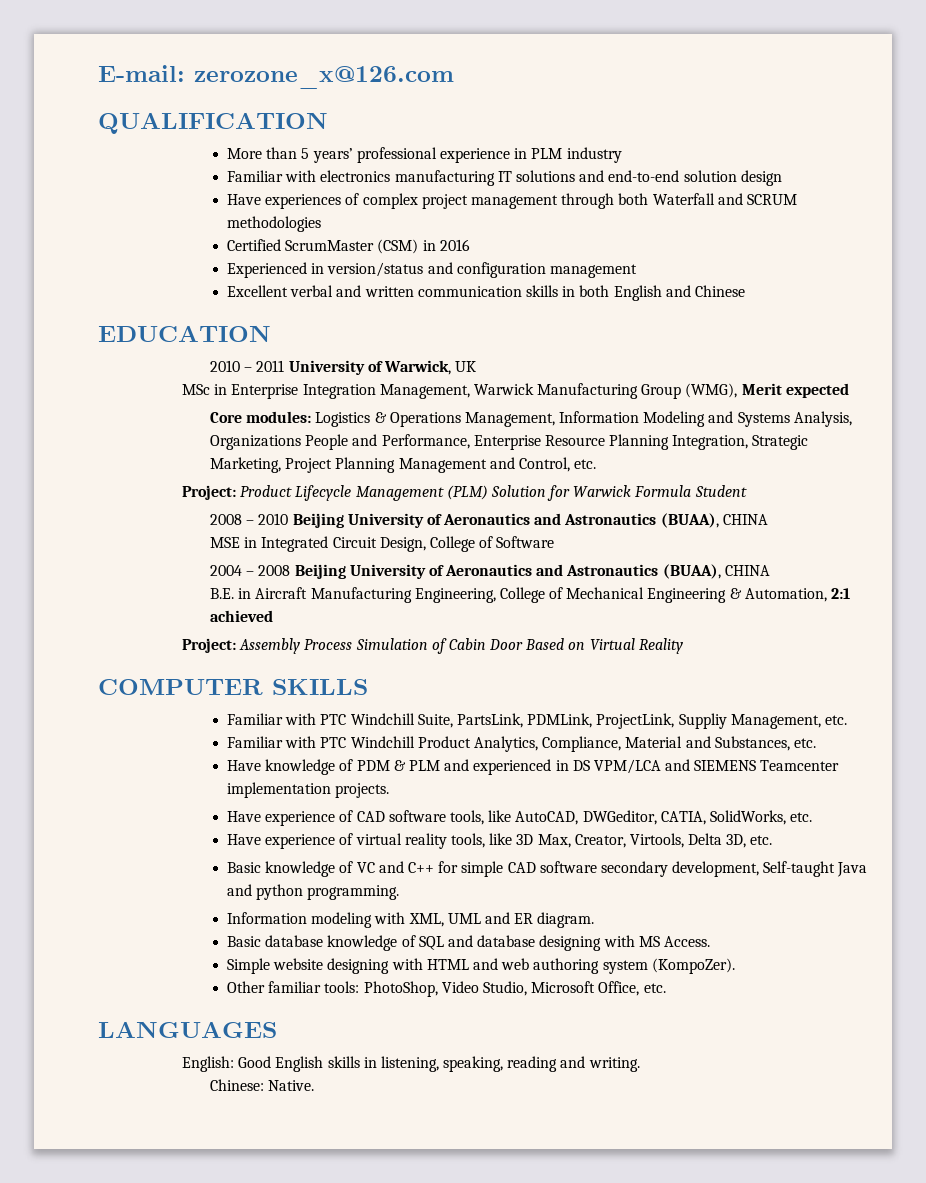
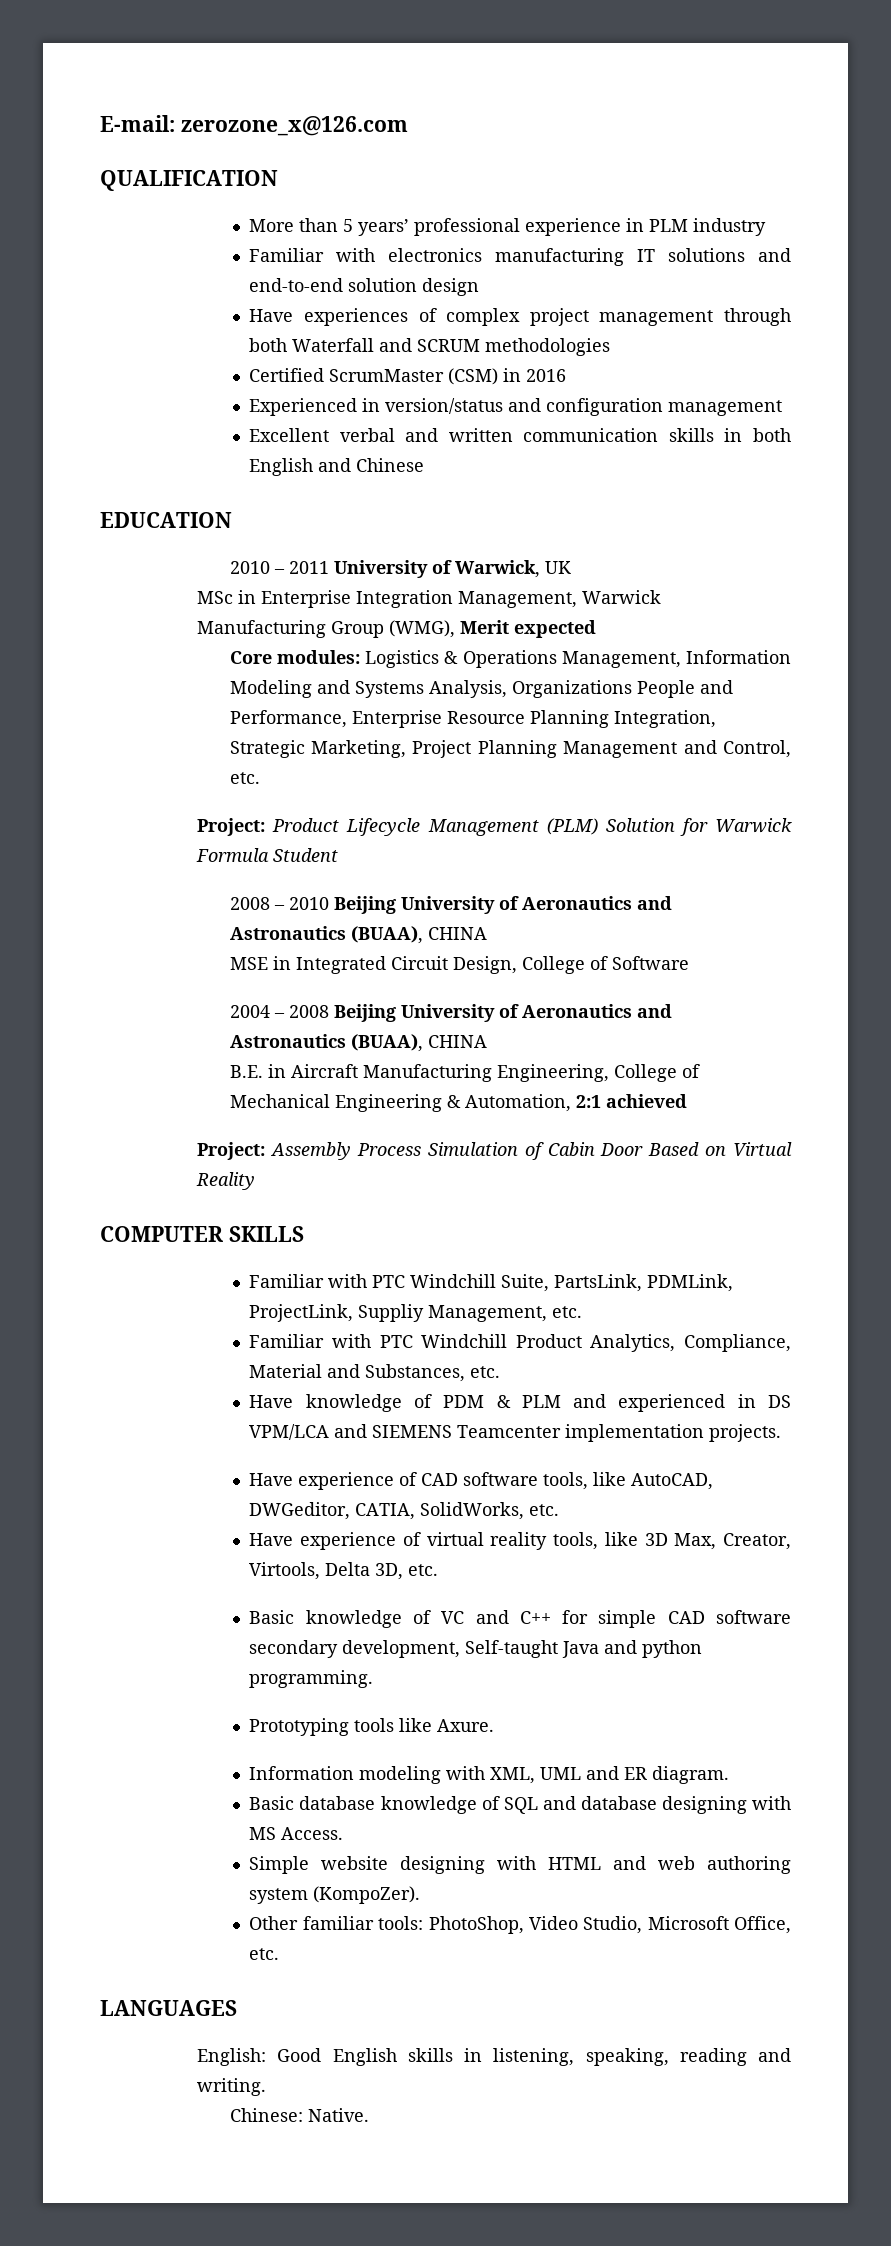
(400, 892) none -> [249,1718,495,1736] // Prototyping tools like Axure.

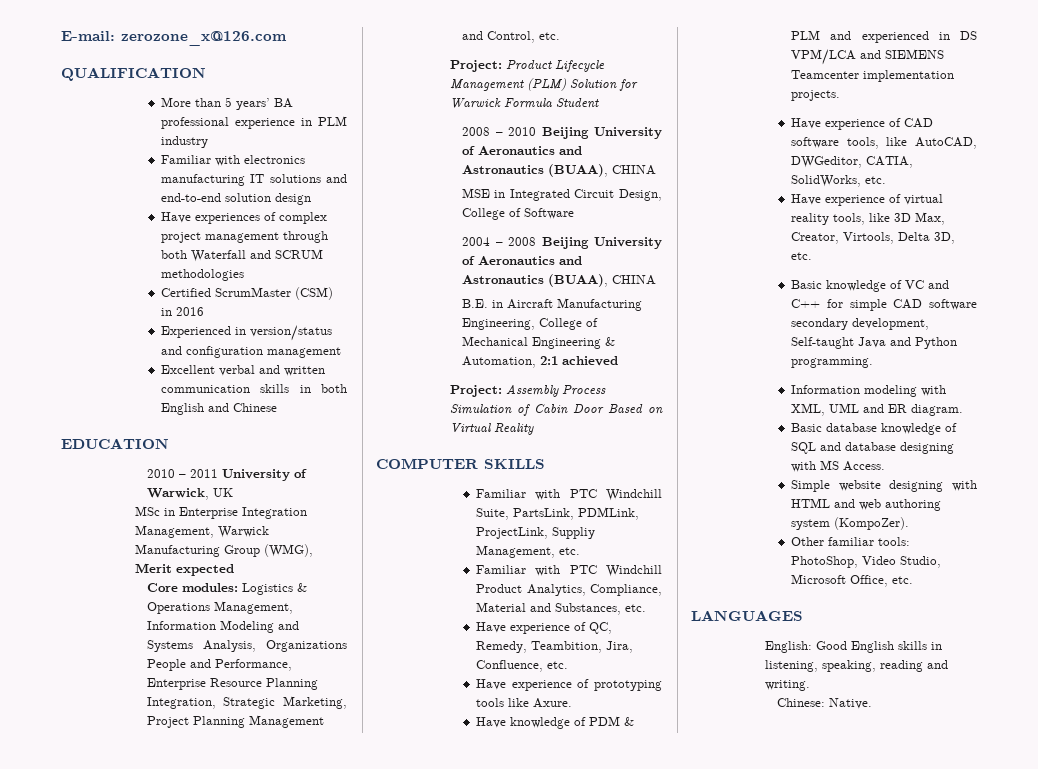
(410, 227) none -> [274,98,294,108] BA
(501, 1372) none -> [476,622,613,634] [476,641,634,653] [476,660,569,672] [476,679,662,691] [476,698,573,708] // Have experience of QC, Remedy, Teambition, Jira, Confluence, etc. // Have experience of prototyping tools like Axure.
[642,1640,703,1658] python -> [915,337,958,349] Python
[249,1718,495,1736] // Prototyping tools like Axure. -> (874, 362) none

